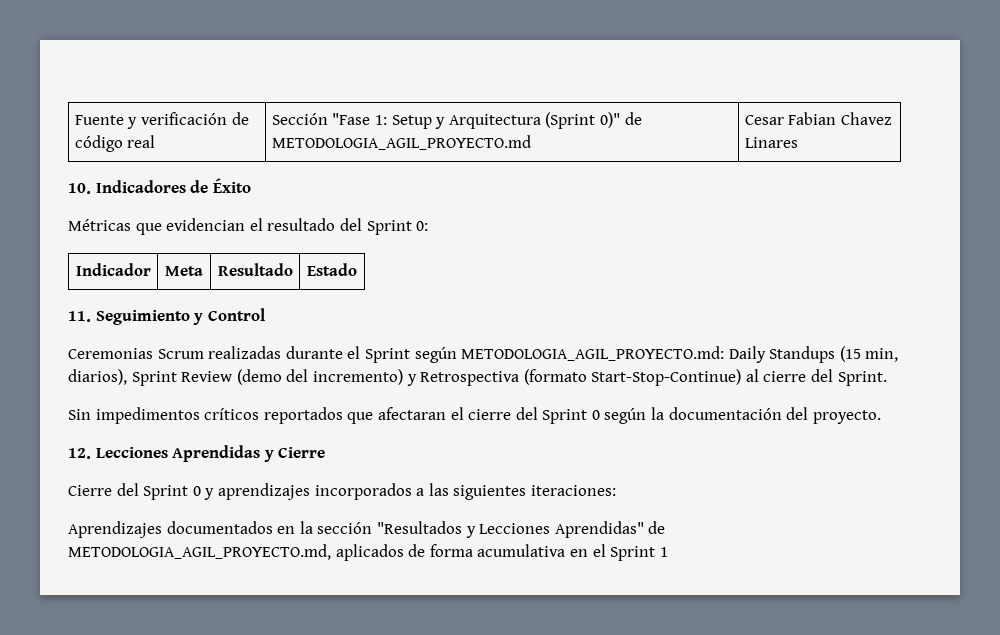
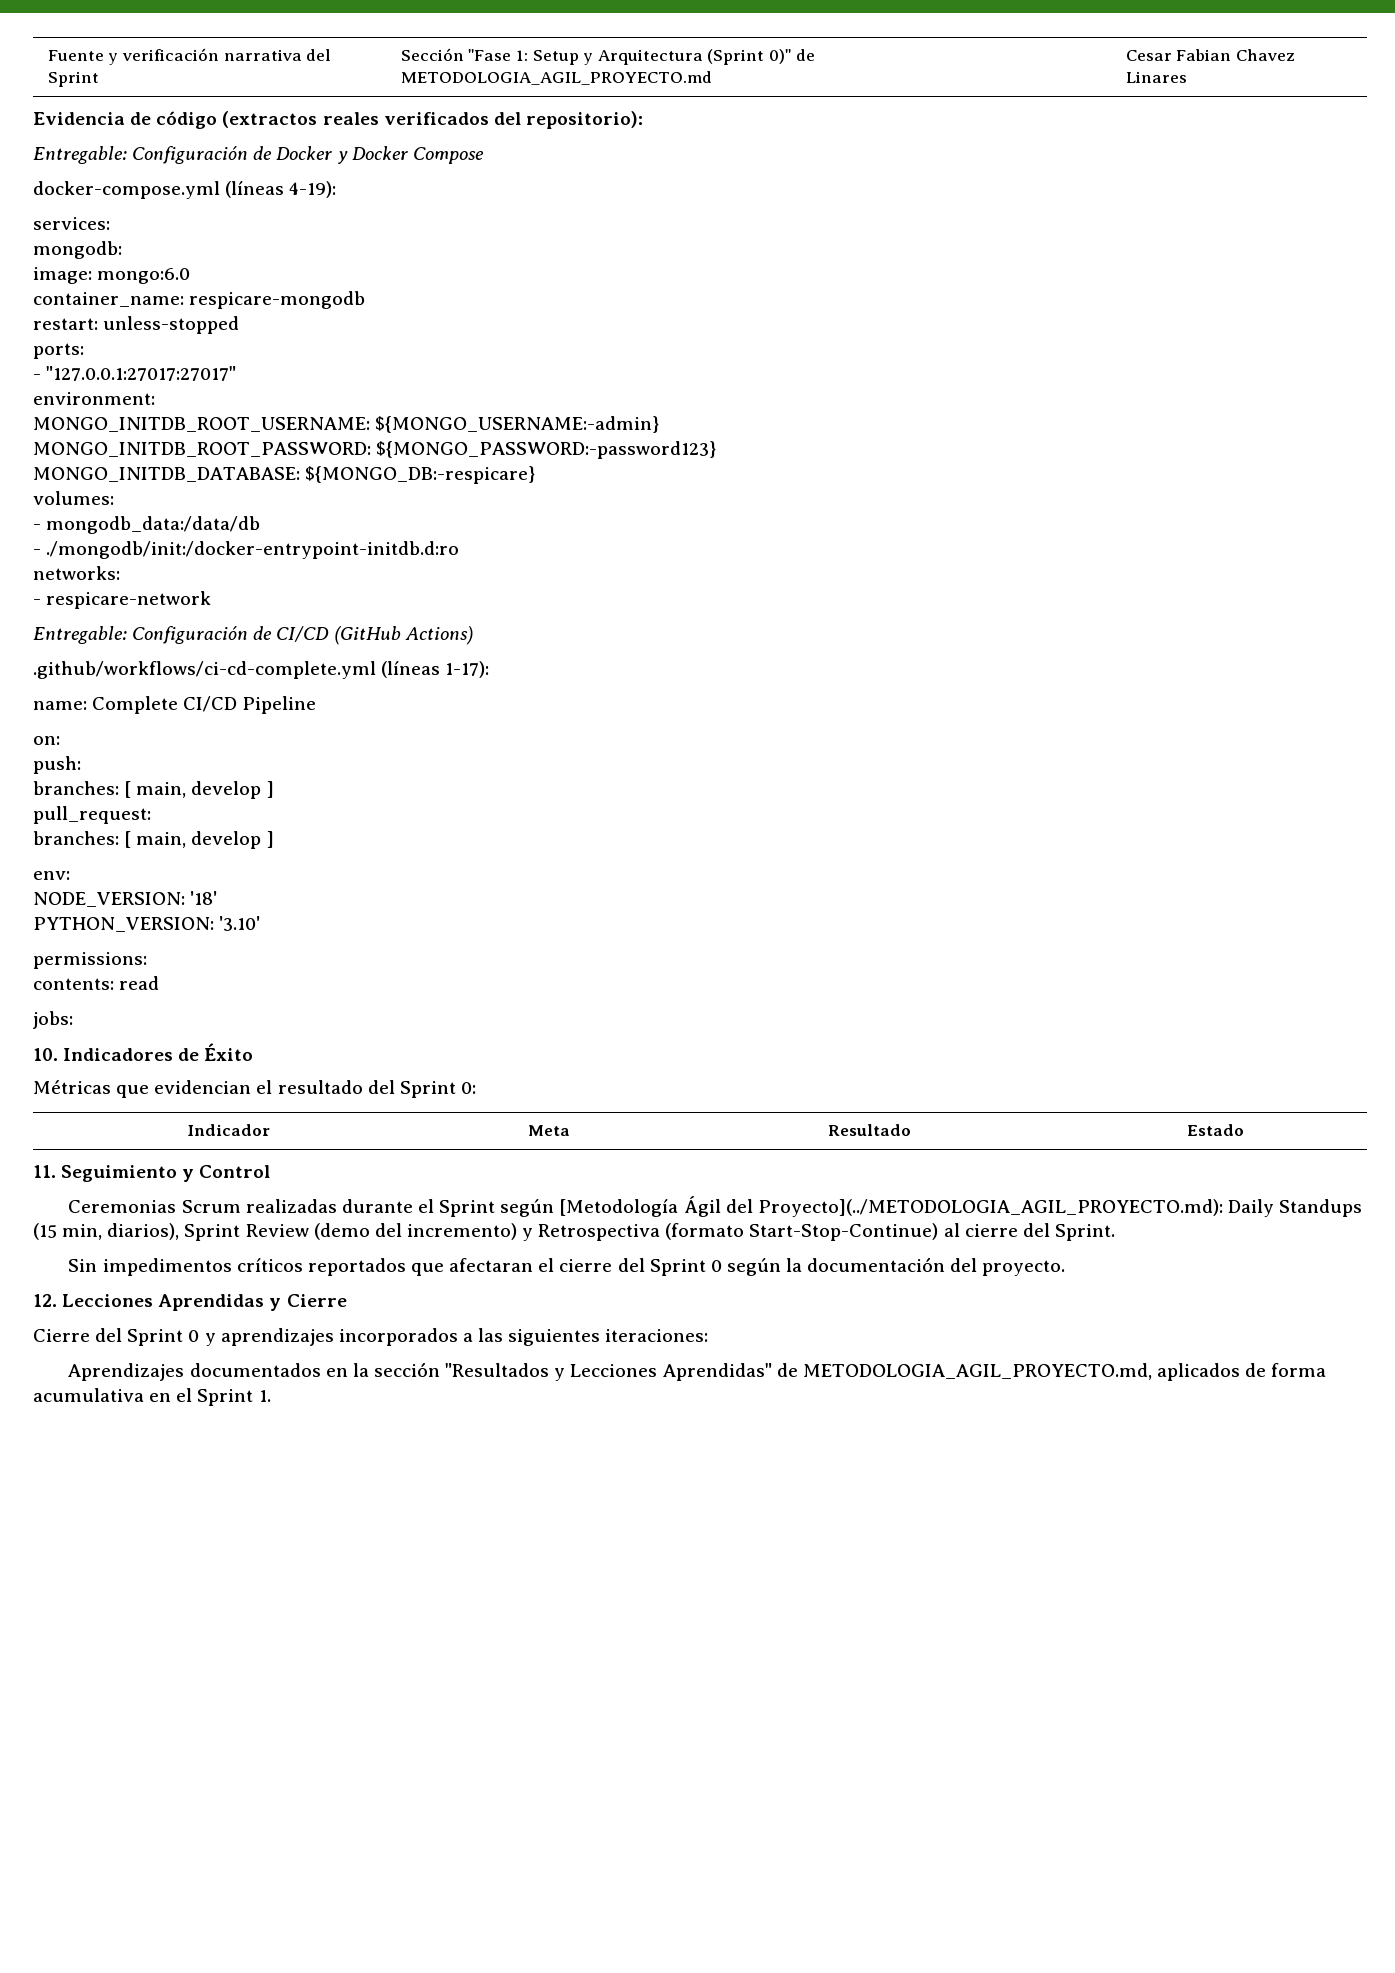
[231,112,249,125] [74,135,156,152] de código real -> [223,49,332,61] [47,71,99,87] narrativa del Sprint
(798, 142) none -> [33,111,643,129] [33,146,484,164] [33,181,337,199] [33,217,110,230] [33,241,122,259] [33,267,191,284] [33,291,366,309] [33,316,240,334] [33,343,84,359] [33,366,237,381] [33,392,155,405] [33,416,660,433] [33,441,717,459] [33,466,536,484] [33,491,114,505] [33,516,261,534] [33,541,460,559] [33,566,120,580] [33,591,212,609] [33,626,473,645] [33,661,490,679] [33,696,317,714] [33,736,60,745] [33,756,81,774] [33,781,274,799] [33,806,151,824] [33,831,274,849] [33,871,70,880] [33,891,218,907] [33,916,261,932] [33,952,147,969] [33,976,160,990] [33,1011,73,1029] // Evidencia de código (extractos reales verificados del repositorio): // Entregable: Configuración de Docker y Docker Compose // docker-compose.yml (líneas 4-19): // services: // mongodb: // image: mongo:6.0 // container_name: respicare-mongodb // restart: unless-stopped // ports: // - "127.0.0.1:27017:27017" // environment: // MONGO_INITDB_ROOT_USERNAME: ${MONGO_USERNAME:-admin} // MONGO_INITDB_ROOT_PASSWORD: ${MONGO_PASSWORD:-password123} // MONGO_INITDB_DATABASE: ${MONGO_DB:-respicare} // volumes: // - mongodb_data:/data/db // - ./mongodb/init:/docker-entrypoint-initdb.d:ro // networks: // - respicare-network // Entregable: Configuración de CI/CD (GitHub Actions) // .github/workflows/ci-cd-complete.yml (líneas 1-17): // name: Complete CI/CD Pipeline // on: // push: // branches: [ main, develop ] // pull_request: // branches: [ main, develop ] // env: // NODE_VERSION: '18' // PYTHON_VERSION: '3.10' // permissions: // contents: read // jobs:
[461,346,725,361] METODOLOGIA_AGIL_PROYECTO.md: -> [559,1196,1223,1217] [Metodología Ágil del Proyecto](../METODOLOGIA_AGIL_PROYECTO.md):
[659,547,668,557] 1 -> [258,1390,271,1402] 1.

